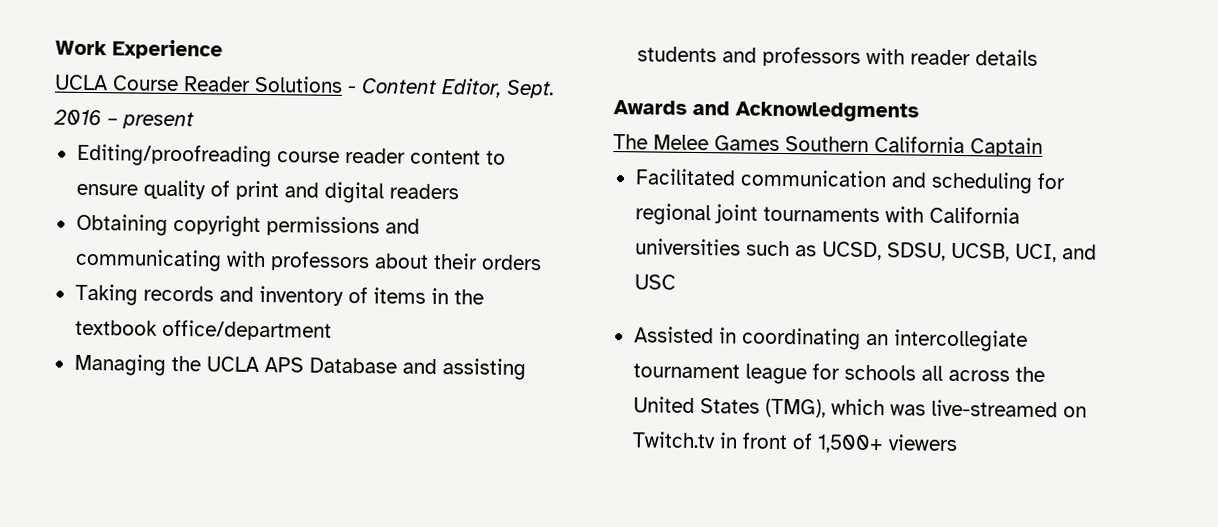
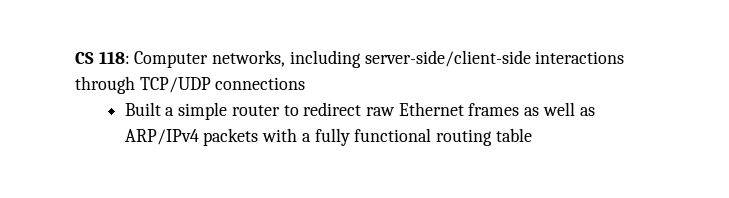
[55,39,223,60] [54,74,555,99] [53,109,194,130] [76,143,506,168] [75,179,459,204] [75,213,420,237] [74,248,542,272] [74,283,484,306] [74,319,332,341] [73,353,526,381] [636,46,1038,67] [613,100,919,123] [613,134,1043,157] [634,168,1066,194] [634,203,1020,226] [634,238,1097,263] [633,274,676,290] [633,326,1028,352] [632,363,1045,385] [632,396,1087,418] [631,431,958,454] Work Experience // UCLA Course Reader Solutions - Content Editor, Sept. 2016 – present // Editing/proofreading course reader content to ensure quality of print and digital readers // Obtaining copyright permissions and communicating with professors about their orders // Taking records and inventory of items in the textbook office/department // Managing the UCLA APS Database and assisting students and professors with reader details // Awards and Acknowledgments // The Melee Games Southern California Captain // Facilitated communication and scheduling for regional joint tournaments with California universities such as UCSD, SDSU, UCSB, UCI, and USC // Assisted in coordinating an intercollegiate tournament league for schools all across the United States (TMG), which was live-streamed on Twitch.tv in front of 1,500+ viewers -> [75,50,625,68] [75,76,306,94] [124,102,595,120] [124,128,532,146] CS 118: Computer networks, including server-side/client-side interactions through TCP/UDP connections // Built a simple router to redirect raw Ethernet frames as well as ARP/IPv4 packets with a fully functional routing table

